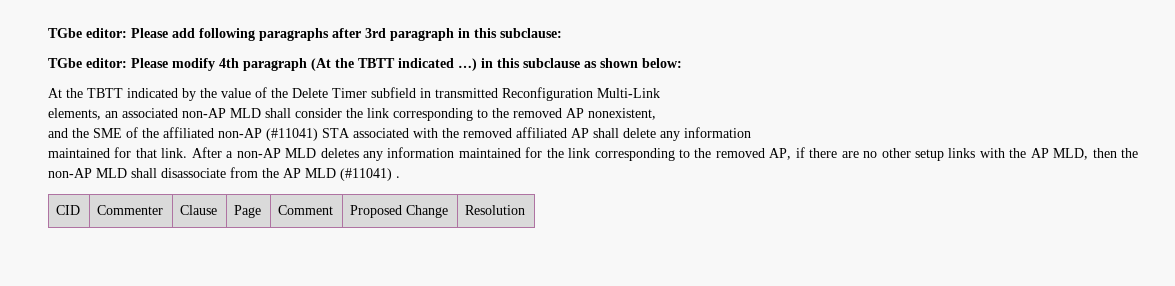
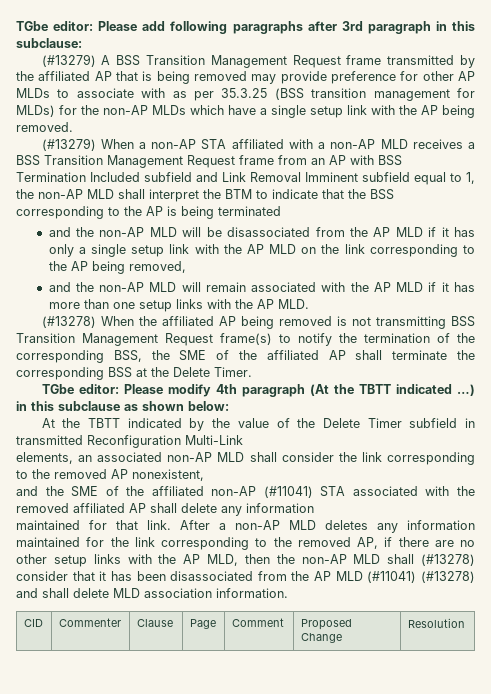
(562, 33) none -> [41,54,476,68] [16,71,475,84] [16,88,475,101] [16,105,475,118] [16,122,73,132] [41,138,475,151] [16,155,402,168] [16,172,475,185] [16,189,394,202] [16,206,281,219] [48,227,475,237] [48,244,475,257] [48,261,186,274] [48,282,475,292] [48,299,309,312] [41,316,476,329] [16,333,475,346] [16,350,476,363] [16,367,252,380] // (#13279) A BSS Transition Management Request frame transmitted by the affiliated AP that is being removed may provide preference for other AP MLDs to associate with as per 35.3.25 (BSS transition management for MLDs) for the non-AP MLDs which have a single setup link with the AP being removed. // (#13279) When a non-AP STA affiliated with a non-AP MLD receives a BSS Transition Management Request frame from an AP with BSS Termination Included subfield and Link Removal Imminent subfield equal to 1, the non-AP MLD shall interpret the BTM to indicate that the BSS corresponding to the AP is being terminated // and the non-AP MLD will be disassociated from the AP MLD if it has only a single setup link with the AP MLD on the link corresponding to the AP being removed, // and the non-AP MLD will remain associated with the AP MLD if it has more than one setup links with the AP MLD. // (#13278) When the affiliated AP being removed is not transmitting BSS Transition Management Request frame(s) to notify the termination of the corresponding BSS, the SME of the affiliated AP shall terminate the corresponding BSS at the Delete Timer.
[161,168,226,178] disassociate -> [420,554,475,566] [16,571,254,581] (#13278) consider that it has been disassociated
[396,176,400,178] . -> [420,571,475,583] [16,588,288,598] (#13278) and shall delete MLD association information.

